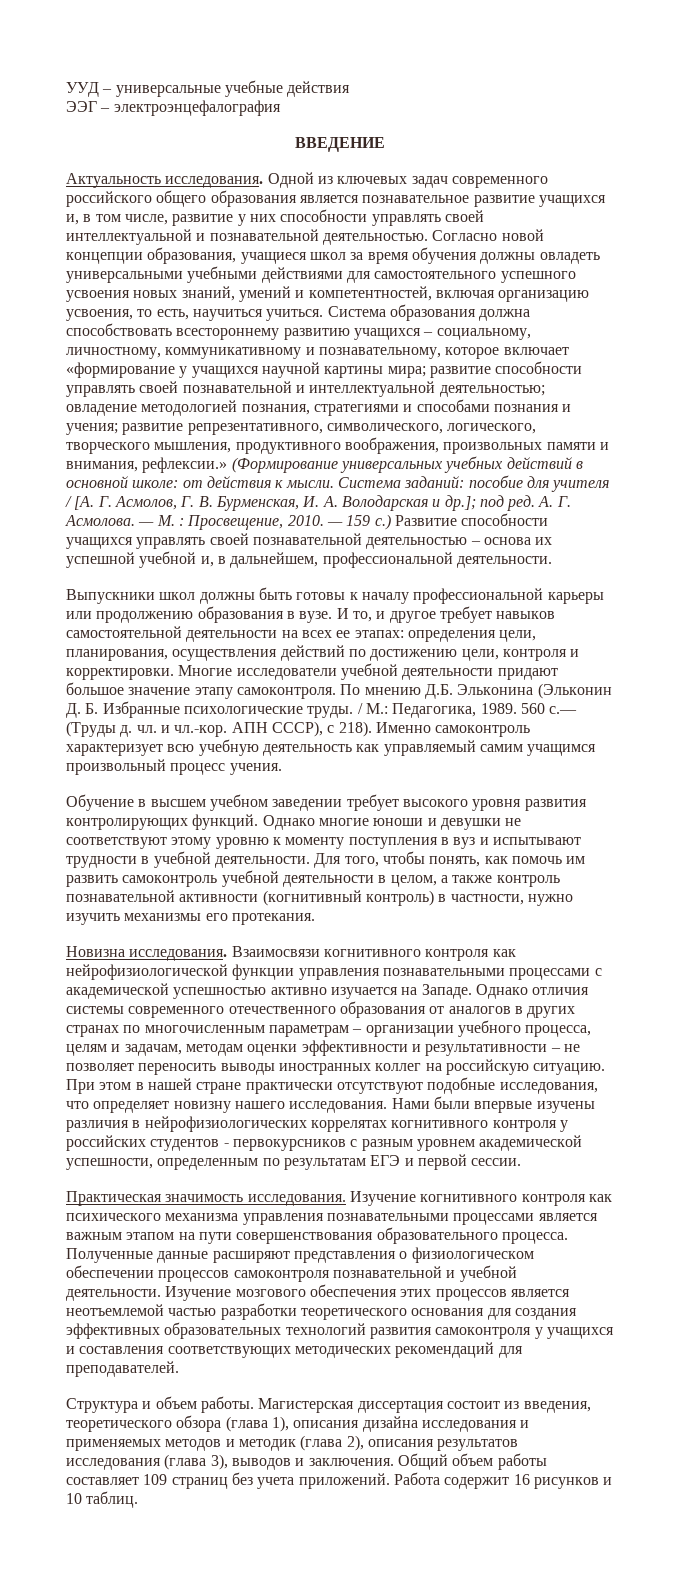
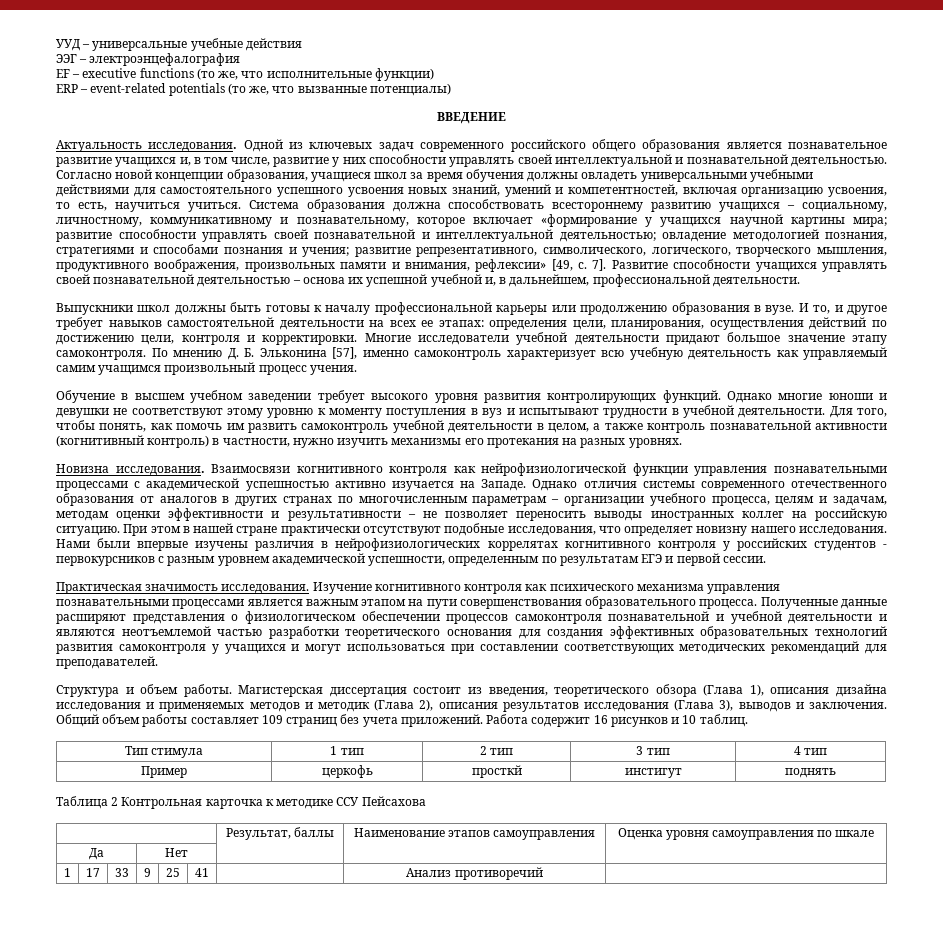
(281, 108) none -> [56,68,434,81] [56,83,451,96] // EF – executive functions (то же, что исполнительные функции) // ERP – event-related potentials (то же, что вызванные потенциалы)
[142,456,583,473] [66,475,610,492] [65,495,571,511] [65,514,391,530] рефлексии.» (Формирование универсальных учебных действий в основной школе: от действия к мысли. Система заданий: пособие для учителя / [А. Г. Асмолов, Г. В. Бурменская, И. А. Володарская и др.]; под ред. А. Г. Асмолова. — М. : Просвещение, 2010. — 159 с.) -> [475,259,607,272] рефлексии» [49, с. 7].
[424,683,612,699] [66,701,578,718] [66,721,431,737] Д.Б. Эльконина (Эльконин Д. Б. Избранные психологические труды. / М.: Педагогика, 1989. 560 с.— (Труды д. чл. и чл.-кор. АПН СССР), с 218). Именно -> [227,347,409,360] Д. Б. Эльконина [57], именно
[231,913,315,925] протекания. -> [486,438,682,448] протекания на разных уровнях.
[66,1284,570,1301] деятельности. Изучение мозгового обеспечения этих процессов является -> [788,614,887,624] [56,629,115,636] деятельности и являются
[79,1346,165,1354] составления -> [305,644,558,654] могут использоваться при составлении
[225,1416,268,1432] (глава -> [703,684,744,696] (Глава
[300,1435,343,1451] (глава -> [374,699,415,711] (Глава
[164,1454,207,1470] (глава -> [674,699,715,711] (Глава
(139, 1499) none -> [124,746,204,758] [330,746,364,755] [479,746,514,755] [636,746,670,755] [793,746,828,755] [141,766,187,778] [321,765,373,778] [471,765,522,778] [624,768,682,778] [785,768,836,778] [56,796,426,809] [225,827,335,840] [353,828,596,840] [617,828,875,840] [89,848,104,860] [165,848,188,857] [64,868,71,877] [86,868,100,877] [115,868,129,877] [144,868,151,877] [166,868,180,877] [195,868,210,877] [406,867,543,880] // Тип стимула | 1 тип | 2 тип | 3 тип | 4 тип // Пример | церкофь | просткй | инстигут | поднять // Таблица 2 Контрольная карточка к методике ССУ Пейсахова // | Результат, баллы | Наименование этапов самоуправления | Оценка уровня самоуправления по шкале // Да | Нет | | | // 1 | 17 | 33 | 9 | 25 | 41 | | Анализ противоречий |

